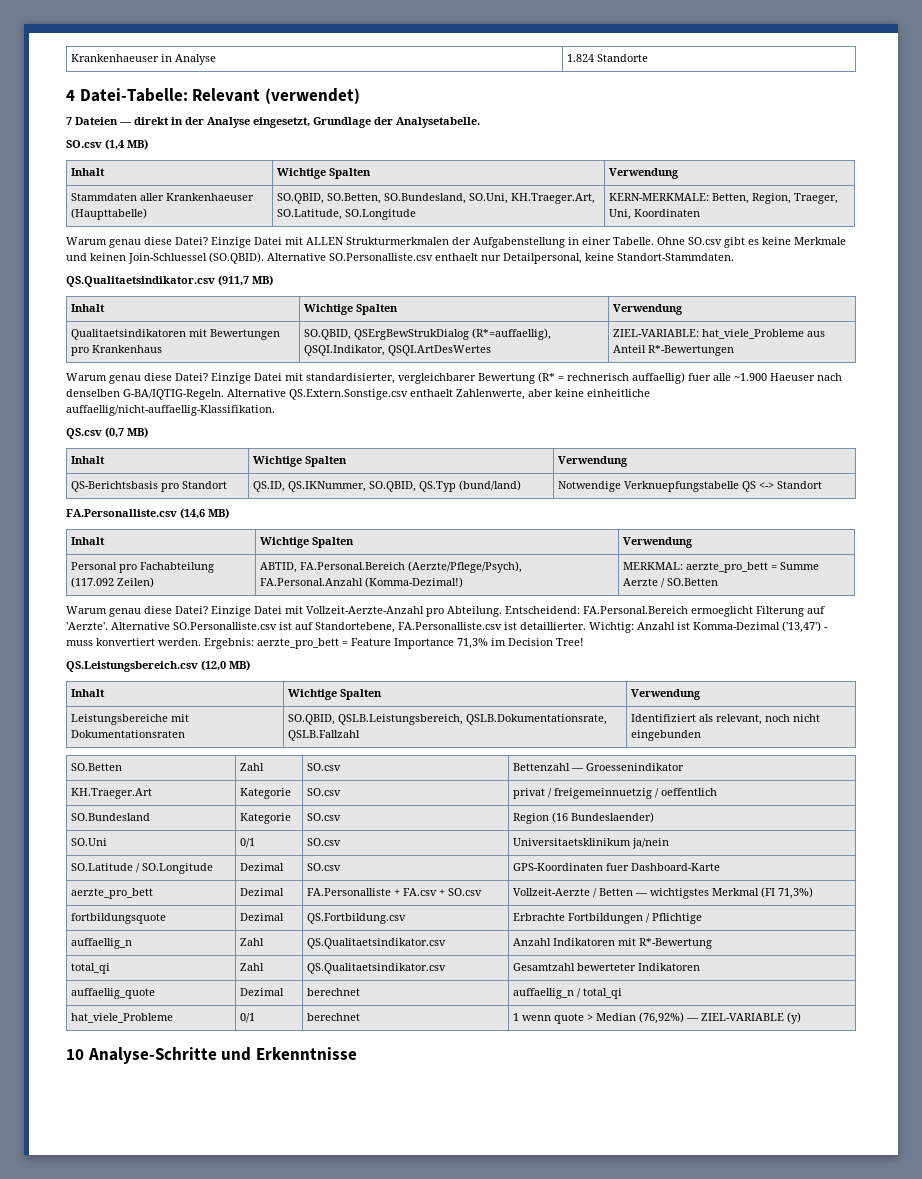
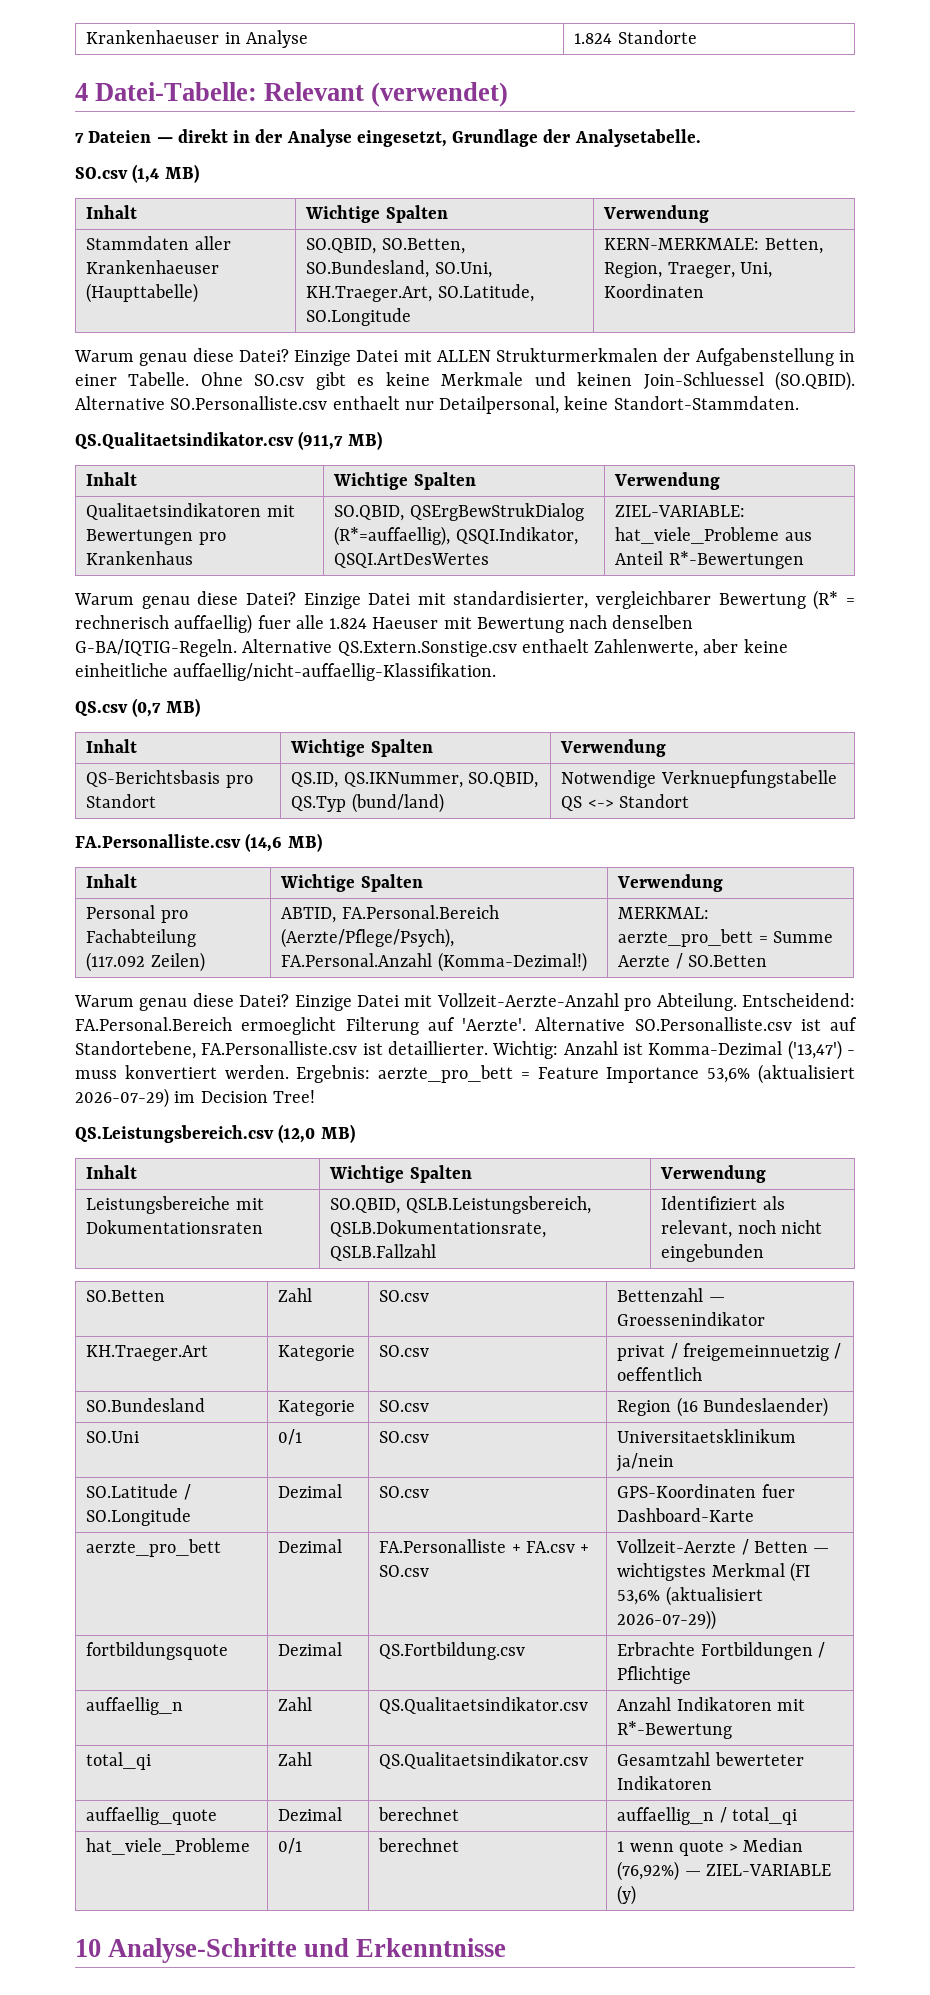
[734,373,815,381] ~1.900 Haeuser -> [329,617,564,633] 1.824 Haeuser mit Bewertung
[457,638,488,649] 71,3% -> [707,1064,856,1084] [75,1088,169,1108] 53,6% (aktualisiert 2026-07-29)
[777,887,813,899] 71,3%) -> [617,1586,763,1606] [617,1610,717,1630] 53,6% (aktualisiert 2026-07-29))

